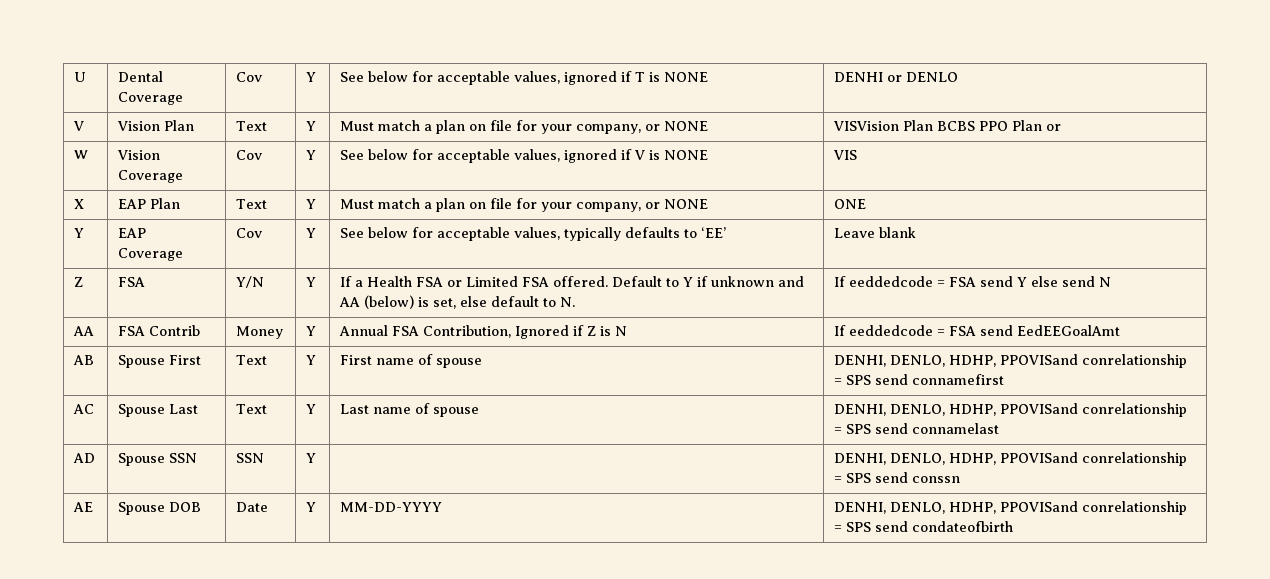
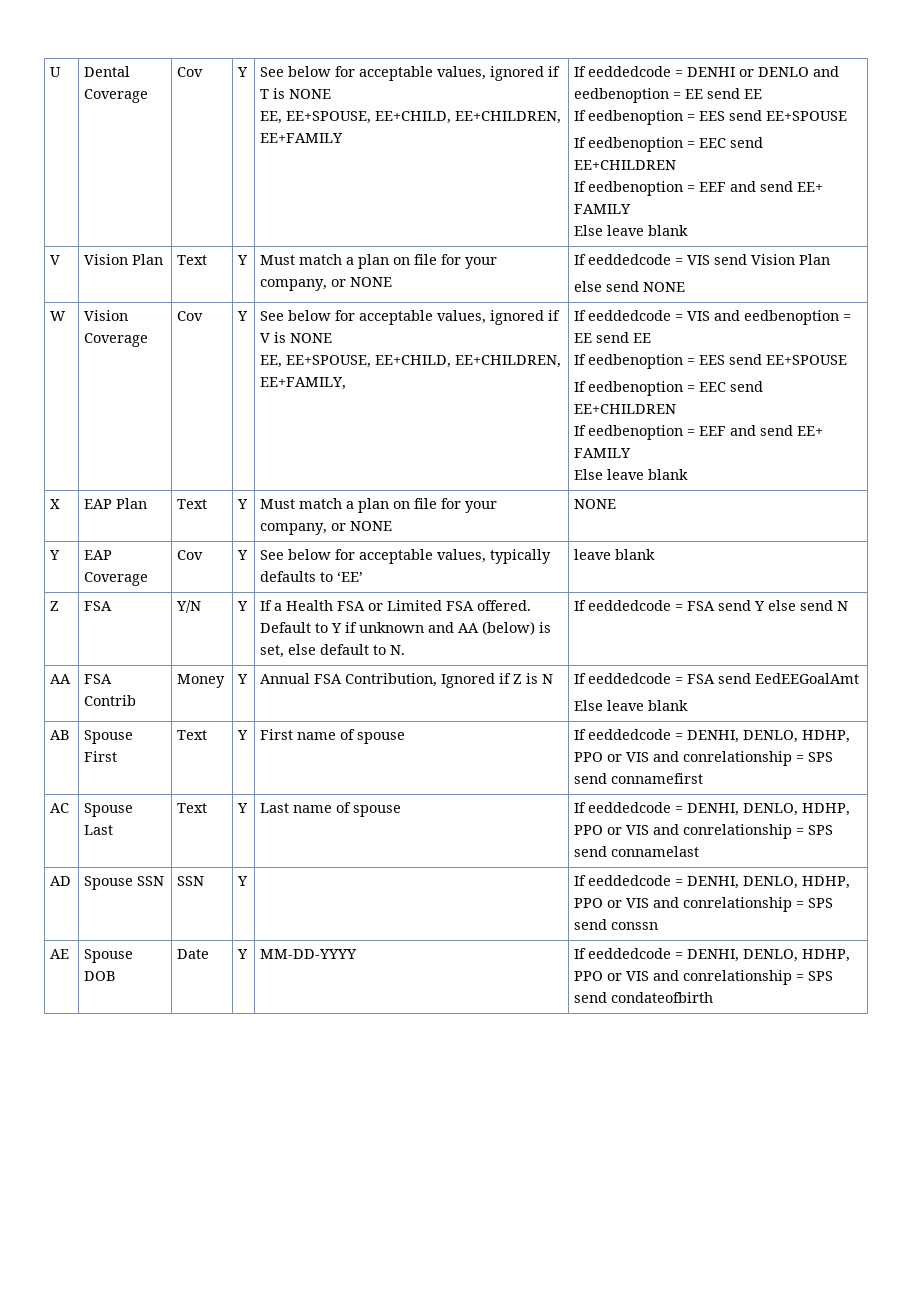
[834,72,959,82] | DENHI or DENLO -> [260,111,562,124] [260,133,344,143] [574,66,840,77] [574,88,763,103] [574,110,848,125] [574,137,764,152] [574,160,677,170] [574,181,824,196] [574,204,632,214] [574,225,689,236] // EE, EE+SPOUSE, EE+CHILD, EE+CHILDREN, EE+FAMILY | If eeddedcode = DENHI or DENLO and eedbenoption = EE send EE // If eedbenoption = EES send EE+SPOUSE // If eedbenoption = EEC send EE+CHILDREN // If eedbenoption = EEF and send EE+ FAMILY // Else leave blank
[833,120,1062,131] VISVision Plan BCBS PPO Plan or -> [574,254,831,265] [574,281,686,292] If eeddedcode = VIS send Vision Plan // else send NONE
[833,150,858,160] | VIS -> [260,355,562,368] [260,377,347,390] [574,310,852,325] [574,332,652,343] [574,354,848,369] [574,381,764,396] [574,404,677,414] [574,425,824,440] [574,448,632,458] [574,469,689,480] // EE, EE+SPOUSE, EE+CHILD, EE+CHILDREN, EE+FAMILY, | If eeddedcode = VIS and eedbenoption = EE send EE // If eedbenoption = EES send EE+SPOUSE // If eedbenoption = EEC send EE+CHILDREN // If eedbenoption = EEF and send EE+ FAMILY // Else leave blank
[834,199,867,209] | ONE -> [574,499,617,509] | NONE
[834,228,876,238] Leave -> [574,549,612,560] leave
(1121, 330) none -> [574,700,689,711] // Else leave blank
[834,354,1079,367] DENHI, DENLO, HDHP, PPOVISand -> [574,729,851,743] [574,751,680,762] If eeddedcode = DENHI, DENLO, HDHP, PPO or VIS and
[834,403,1079,416] DENHI, DENLO, HDHP, PPOVISand -> [574,802,851,816] [574,824,680,835] If eeddedcode = DENHI, DENLO, HDHP, PPO or VIS and
[834,452,1079,465] DENHI, DENLO, HDHP, PPOVISand -> [574,875,851,889] [574,897,680,908] If eeddedcode = DENHI, DENLO, HDHP, PPO or VIS and
[834,501,1079,514] DENHI, DENLO, HDHP, PPOVISand -> [574,948,851,962] [574,970,680,981] If eeddedcode = DENHI, DENLO, HDHP, PPO or VIS and

